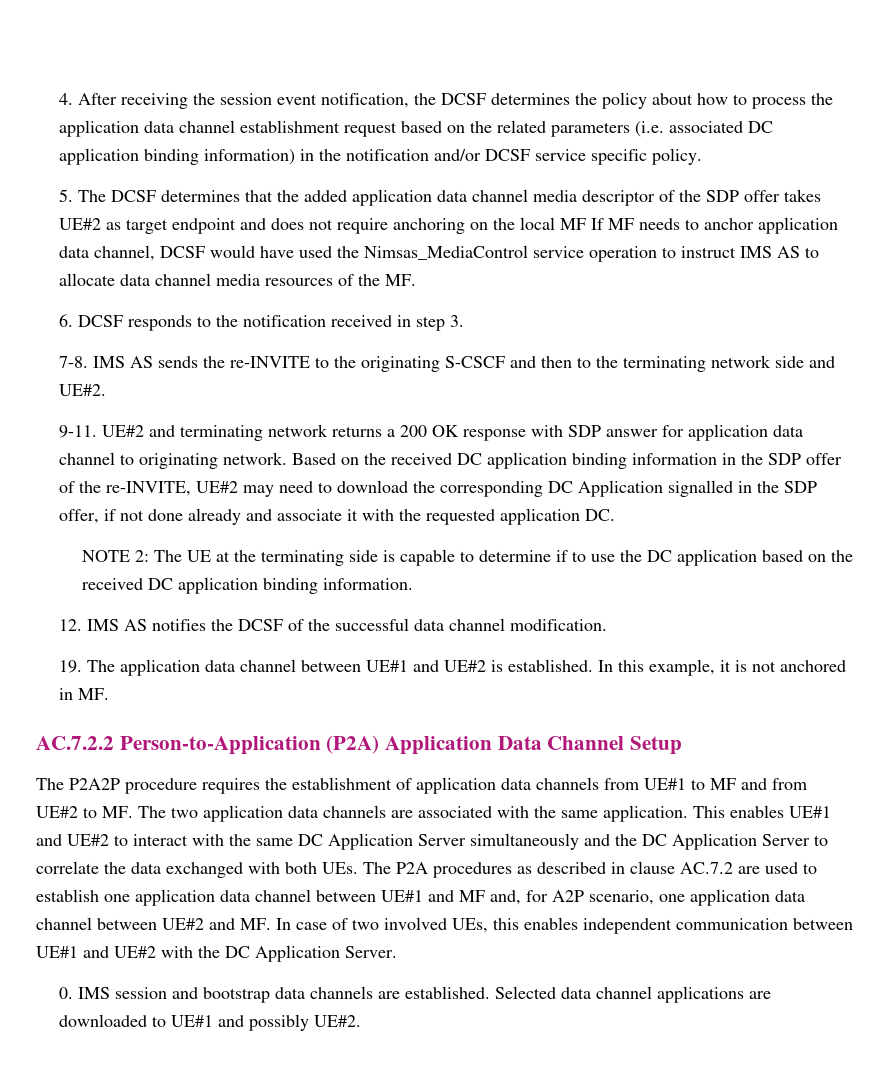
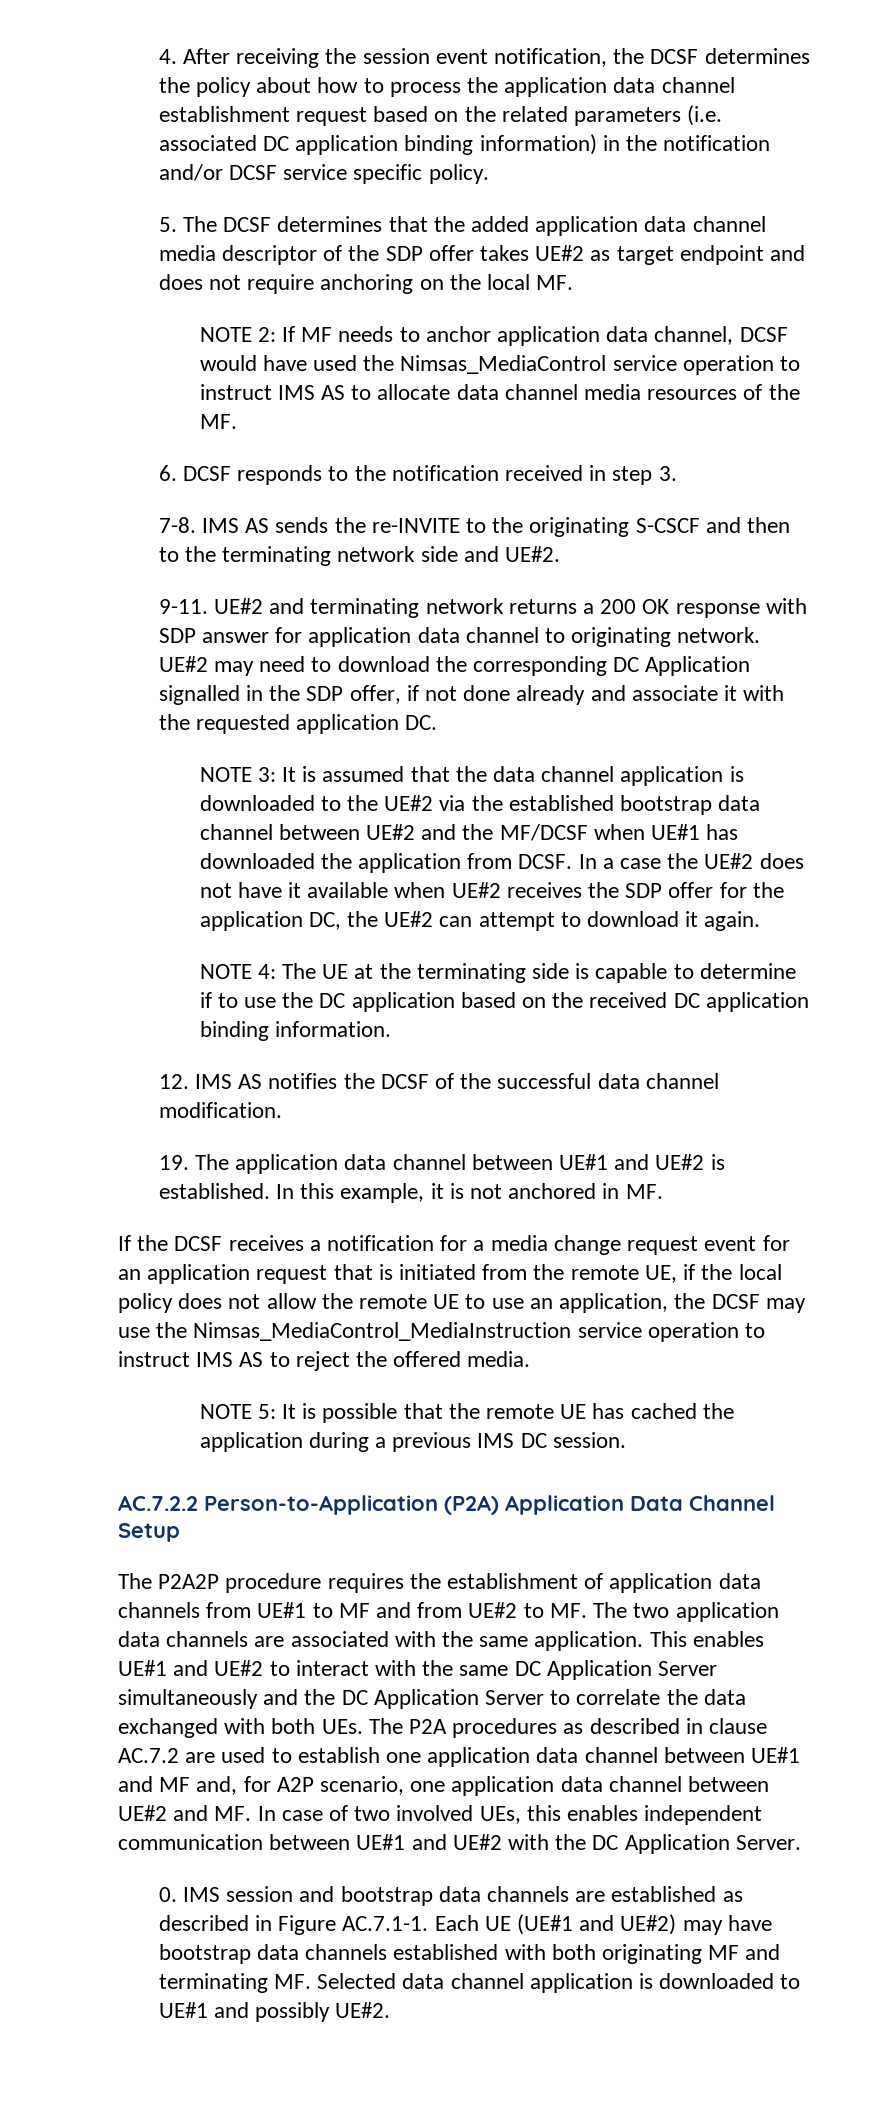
[559,218,586,230] MF -> [536,275,574,290] [199,327,276,342] MF. // NOTE 2:
[291,452,842,469] [58,481,191,496] Based on the received DC application binding information in the SDP offer of the re-INVITE, -> (761, 635) none
[134,550,149,562] 2: -> [257,766,744,786] [199,795,761,815] [199,824,739,841] [199,853,804,873] [199,882,784,898] [199,911,761,931] [199,964,276,979] 3: It is assumed that the data channel application is downloaded to the UE#2 via the established bootstrap data channel between UE#2 and the MF/DCSF when UE#1 has downloaded the application from DCSF. In a case the UE#2 does not have it available when UE#2 receives the SDP offer for the application DC, the UE#2 can attempt to download it again. // NOTE 4:
(109, 694) none -> [118,1235,790,1255] [118,1264,782,1284] [118,1293,806,1313] [118,1322,766,1342] [118,1351,531,1371] [199,1403,734,1423] [199,1432,626,1452] // If the DCSF receives a notification for a media change request event for an application request that is initiated from the remote UE, if the local policy does not allow the remote UE to use an application, the DCSF may use the Nimsas_MediaControl_MediaInstruction service operation to instruct IMS AS to reject the offered media. // NOTE 5: It is possible that the remote UE has cached the application during a previous IMS DC session.
[404,986,490,999] established. -> [611,1886,743,1902] [158,1914,772,1935] [158,1944,781,1964] [158,1973,312,1993] established as described in Figure AC.7.1-1. Each UE (UE#1 and UE#2) may have bootstrap data channels established with both originating MF and terminating MF.
[656,986,771,1003] applications are -> [529,1973,654,1993] application is

